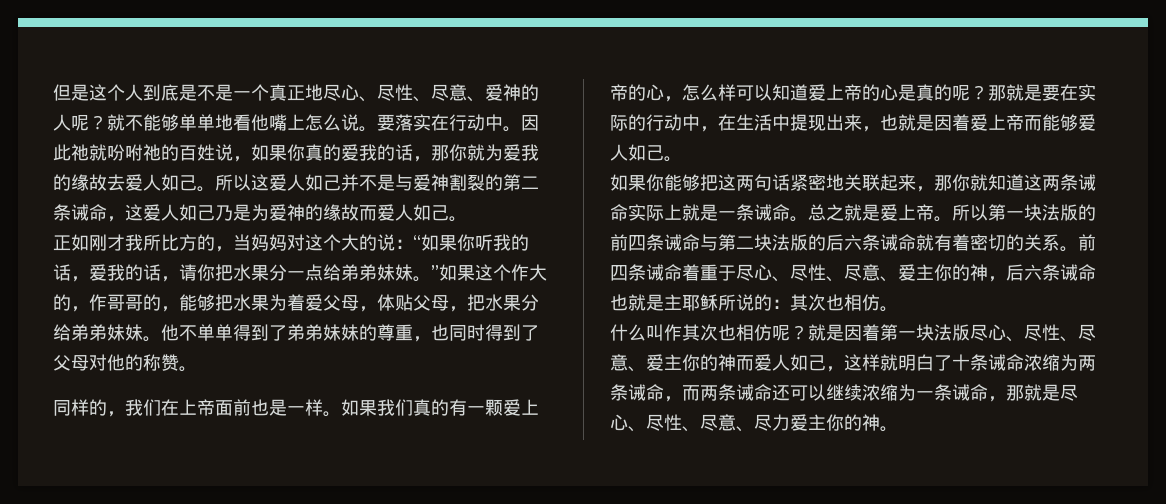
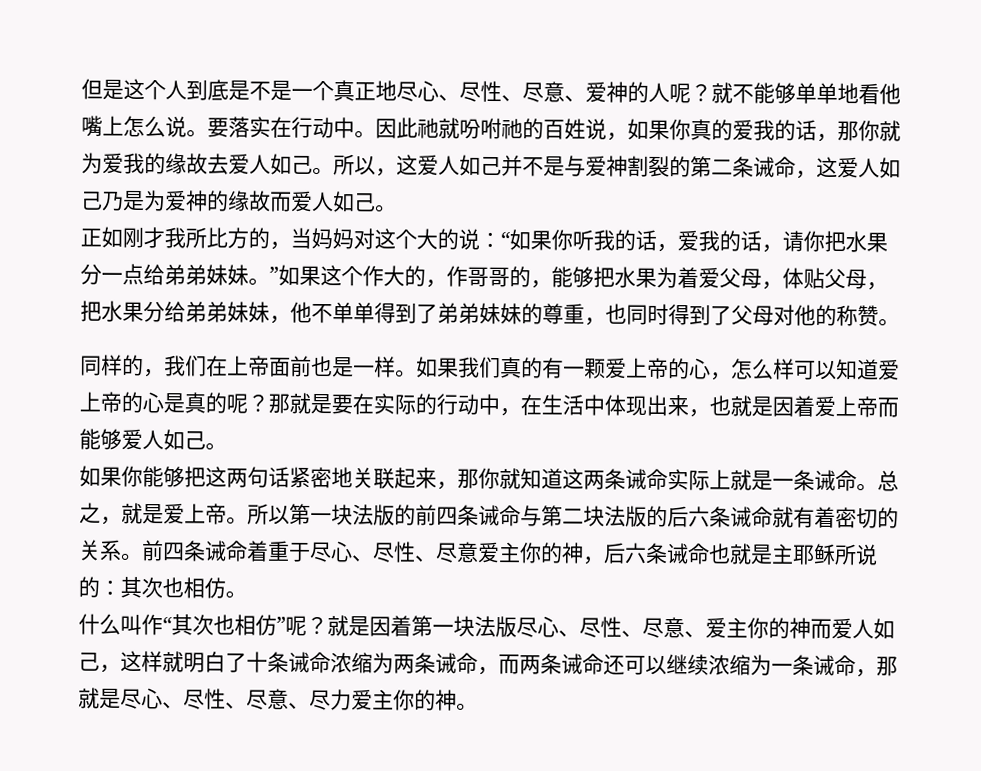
(251, 182) none -> [375,168,397,177] ，
[143,336,161,342] 。 -> [269,315,291,324] ，
[790,114,808,131] 提 -> [604,394,626,416] 体
(844, 212) none -> [100,516,122,525] ，
[880,276,898,282] 、 -> (479, 552) none
[682,324,772,341] 其次也相仿 -> [162,614,286,636] “其次也相仿”

